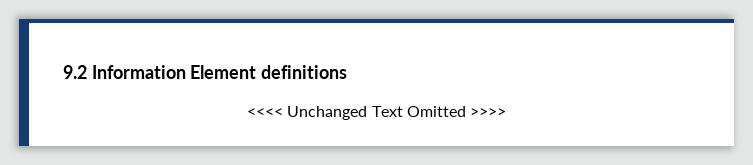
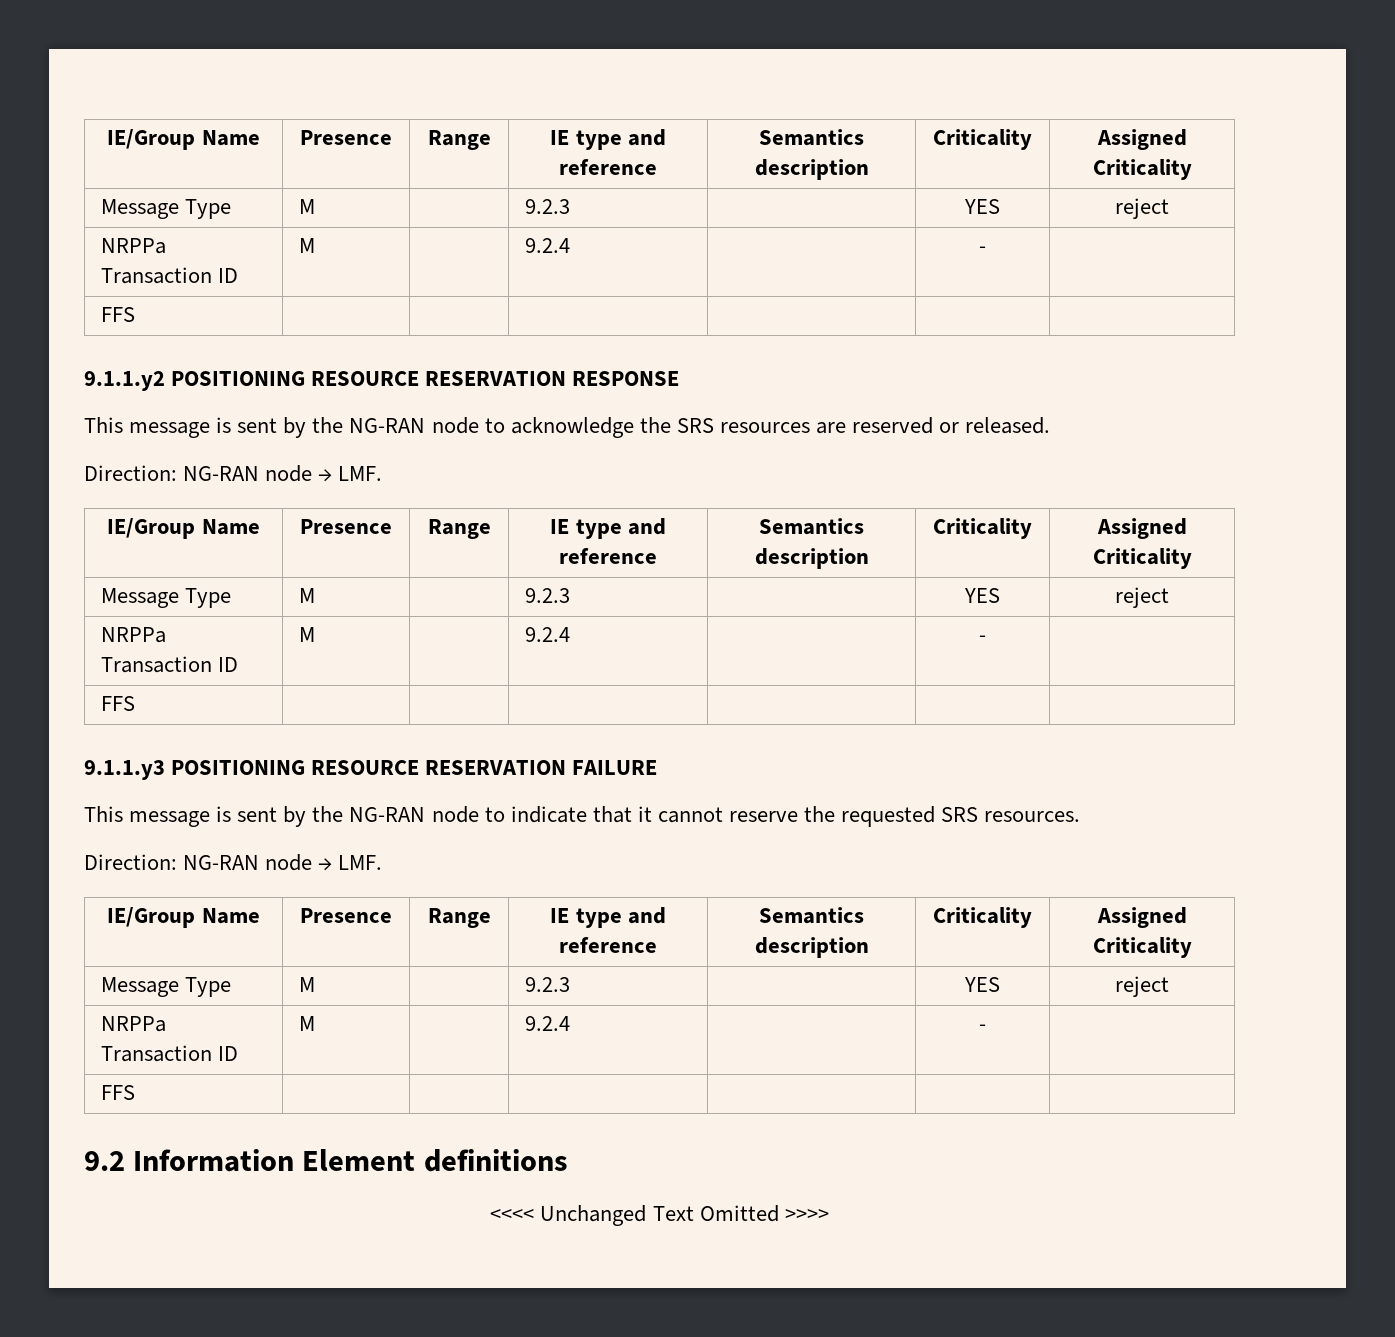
(63, 72) none -> [107,129,260,150] [300,130,392,145] [427,130,491,150] [550,129,666,150] [559,159,657,175] [759,129,864,146] [754,159,869,180] [933,129,1032,150] [1096,129,1187,150] [1092,159,1192,180] [101,199,232,219] [299,199,316,214] [525,199,571,214] [964,199,1000,214] [1115,198,1169,219] [101,238,167,254] [101,267,239,284] [299,238,316,253] [525,238,571,253] [979,246,986,253] [101,307,136,322] [84,371,680,391] [84,417,1051,438] [84,465,383,482] [107,518,260,539] [300,519,392,534] [427,519,491,539] [550,518,666,539] [559,548,657,564] [759,518,864,535] [754,548,869,569] [933,518,1032,539] [1096,518,1187,539] [1092,548,1192,569] [101,588,232,608] [299,588,316,603] [525,588,571,603] [964,588,1000,603] [1115,587,1169,608] [101,627,167,643] [101,656,239,673] [299,627,316,642] [525,627,571,642] [979,635,986,642] [101,696,136,711] [84,760,658,780] [84,806,1081,827] [84,854,383,871] [107,907,260,928] [300,908,392,923] [427,908,491,928] [550,907,666,928] [559,937,657,953] [759,907,864,924] [754,937,869,958] [933,907,1032,928] [1096,907,1187,928] [1092,937,1192,958] [101,977,232,997] [299,977,316,992] [525,977,571,992] [964,977,1000,992] [1115,976,1169,997] [101,1016,167,1032] [101,1045,239,1062] [299,1016,316,1031] [525,1016,571,1031] [979,1024,986,1031] [101,1085,136,1100] IE/Group Name | Presence | Range | IE type and reference | Semantics description | Criticality | Assigned Criticality // Message Type | M | | 9.2.3 | | YES | reject // NRPPa Transaction ID | M | | 9.2.4 | | - | // FFS | | | | | | // 9.1.1.y2 POSITIONING RESOURCE RESERVATION RESPONSE // This message is sent by the NG-RAN node to acknowledge the SRS resources are reserved or released. // Direction: NG-RAN node → LMF. // IE/Group Name | Presence | Range | IE type and reference | Semantics description | Criticality | Assigned Criticality // Message Type | M | | 9.2.3 | | YES | reject // NRPPa Transaction ID | M | | 9.2.4 | | - | // FFS | | | | | | // 9.1.1.y3 POSITIONING RESOURCE RESERVATION FAILURE // This message is sent by the NG-RAN node to indicate that it cannot reserve the requested SRS resources. // Direction: NG-RAN node → LMF. // IE/Group Name | Presence | Range | IE type and reference | Semantics description | Criticality | Assigned Criticality // Message Type | M | | 9.2.3 | | YES | reject // NRPPa Transaction ID | M | | 9.2.4 | | - | // FFS | | | | | | //

